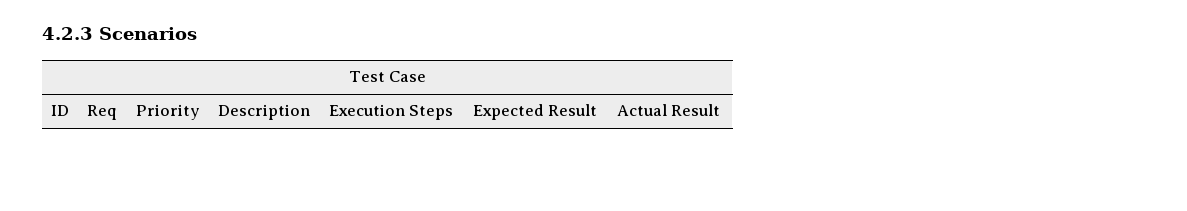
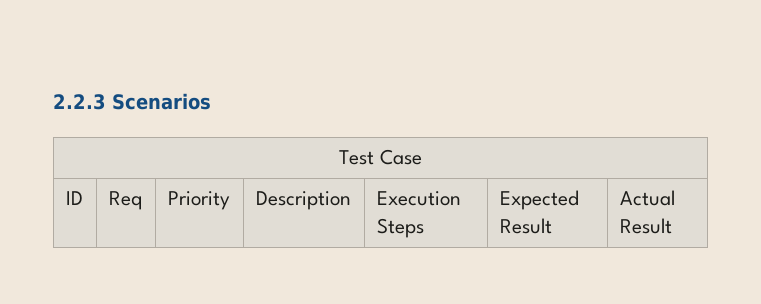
[42,27,93,40] 4.2.3 -> [53,94,106,110] 2.2.3

